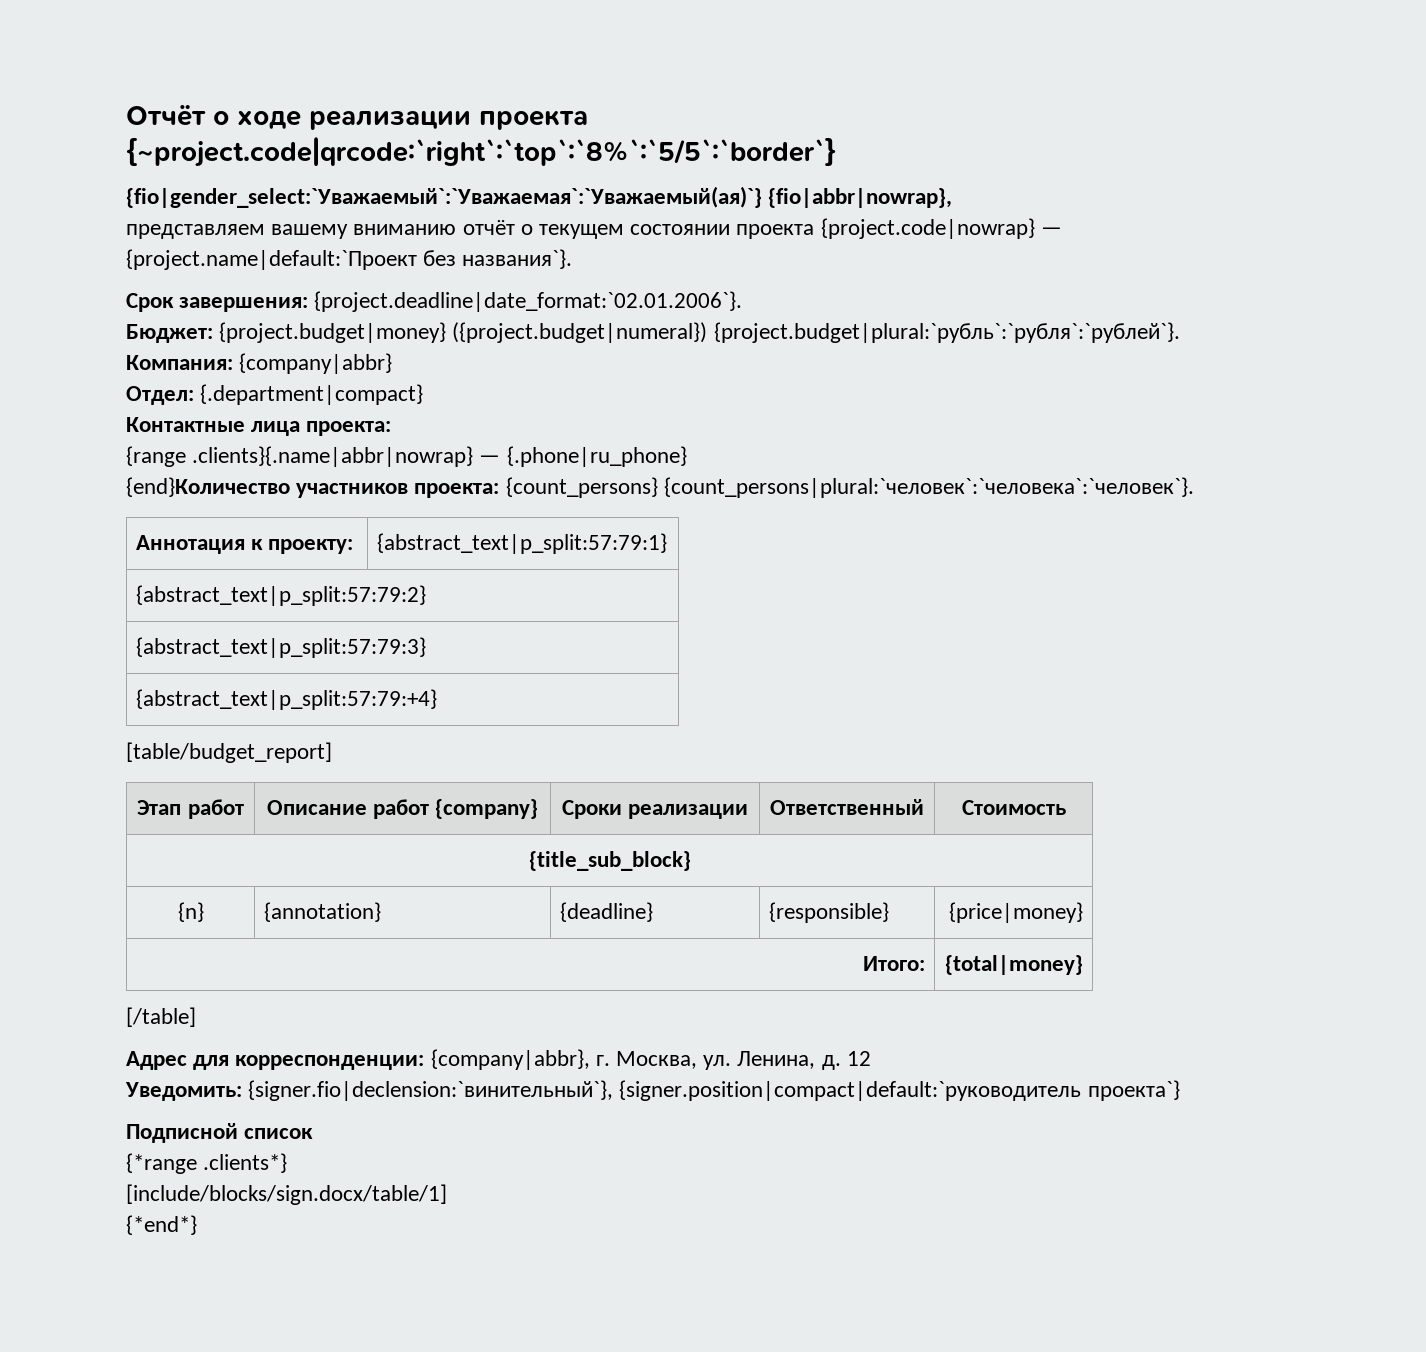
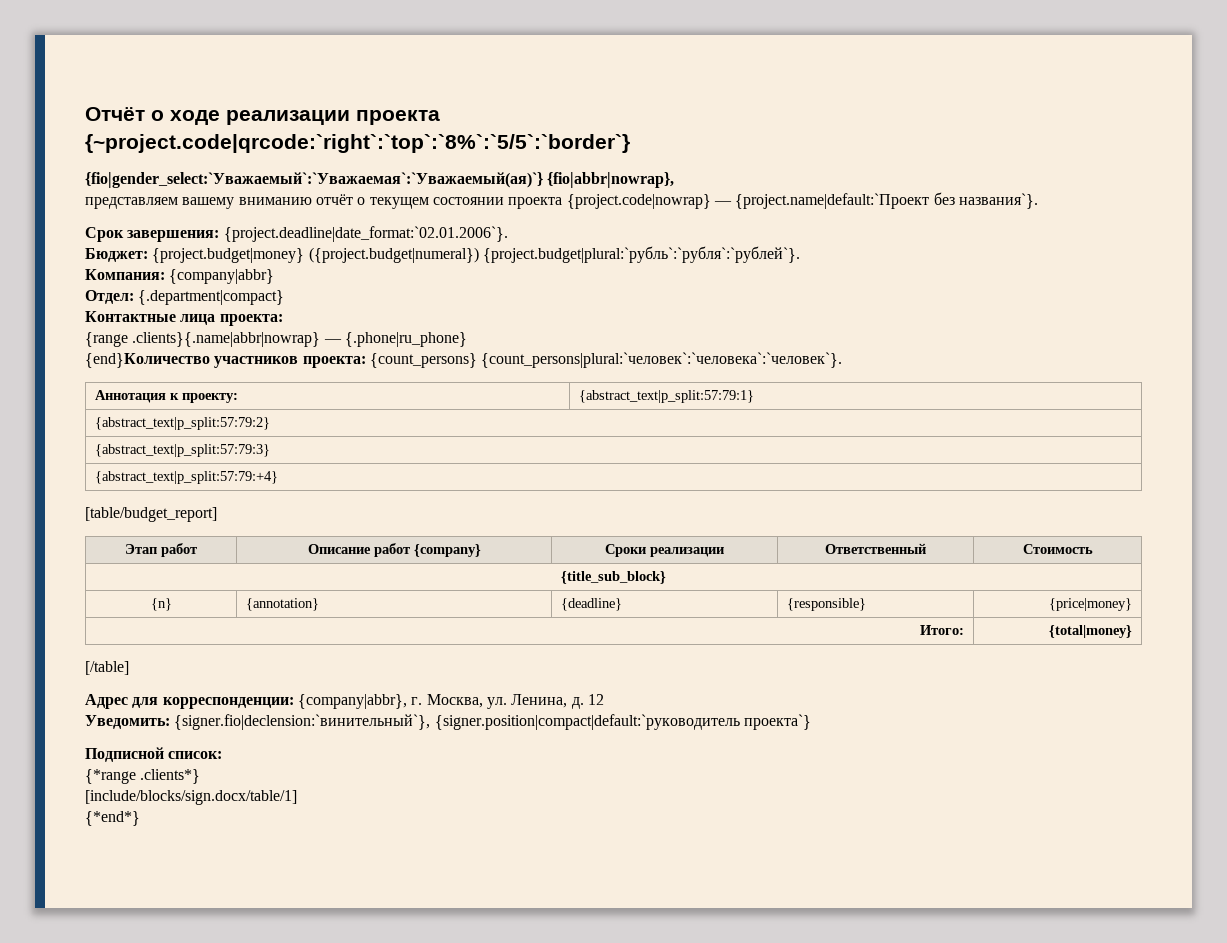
[244,1128,314,1139] список -> [168,751,223,759] список:

